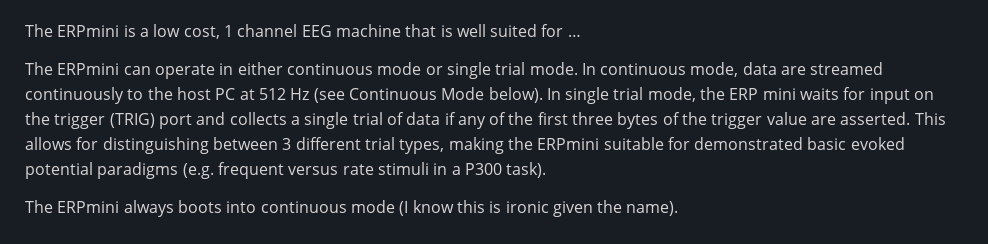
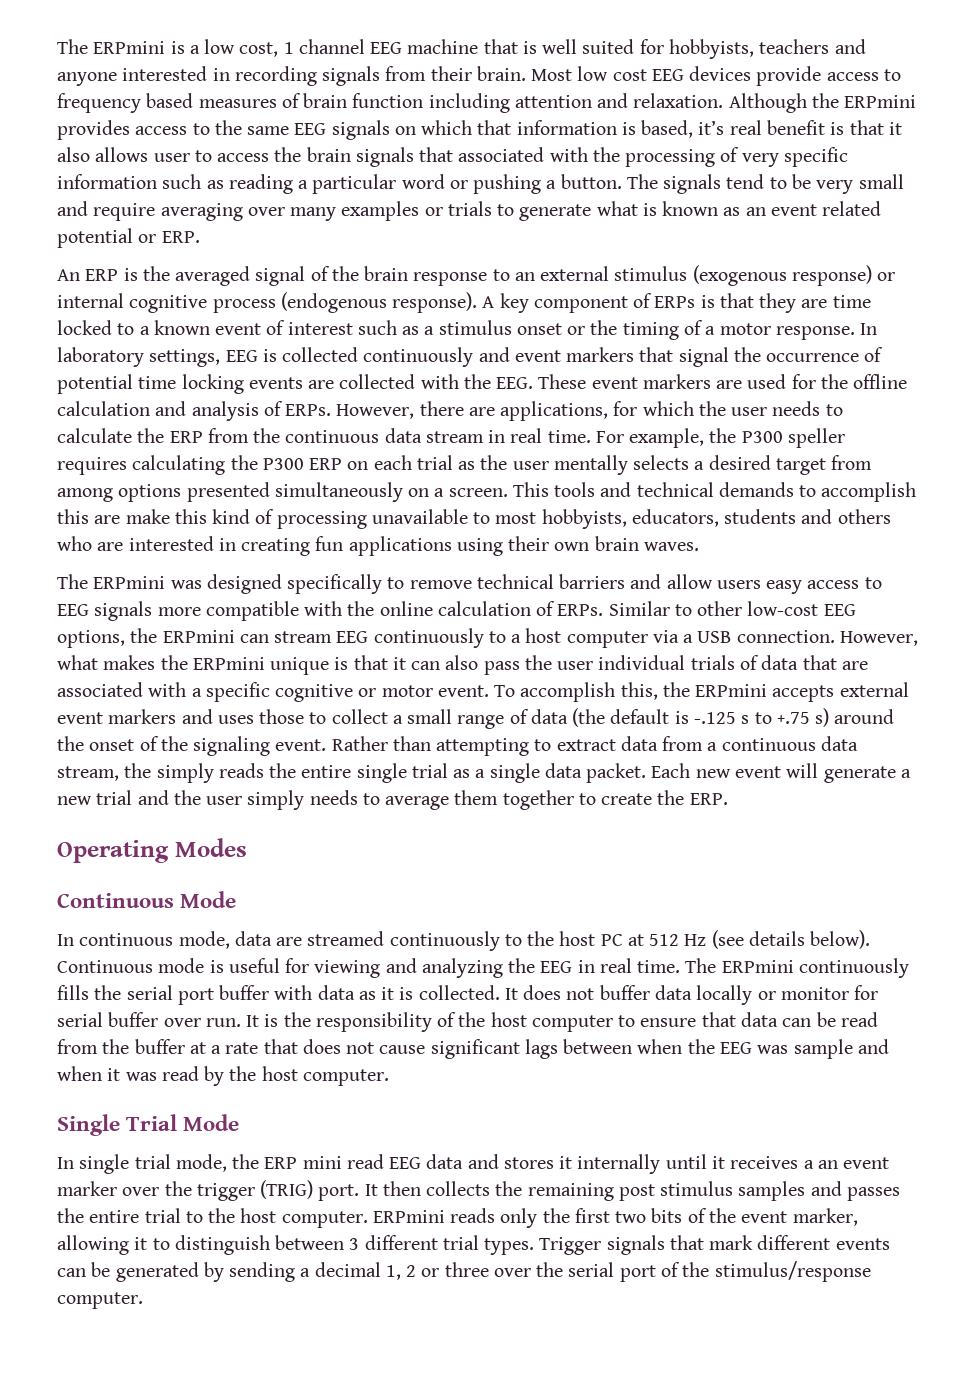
[567,34,581,37] [25,62,578,79] … // The ERPmini can operate in either continuous mode or single trial mode. -> [668,39,866,59] [57,66,901,86] [57,93,917,113] [57,120,902,140] [57,147,848,167] [57,174,904,194] [57,201,882,221] [57,228,200,248] [57,265,896,286] [57,292,871,313] [57,320,878,340] [57,347,884,367] [57,374,908,394] [57,401,843,421] [57,428,845,448] [57,455,873,475] [57,482,917,502] [57,509,891,529] [57,536,699,556] [57,574,882,594] [57,601,856,621] [57,628,918,648] [57,655,868,675] [57,682,909,702] [57,708,895,729] [57,736,858,756] [57,763,911,783] [57,790,728,810] [57,838,247,863] [57,891,237,908] hobbyists, teachers and anyone interested in recording signals from their brain. Most low cost EEG devices provide access to frequency based measures of brain function including attention and relaxation. Although the ERPmini provides access to the same EEG signals on which that information is based, it’s real benefit is that it also allows user to access the brain signals that associated with the processing of very specific information such as reading a particular word or pushing a button. The signals tend to be very small and require averaging over many examples or trials to generate what is known as an event related potential or ERP. // An ERP is the averaged signal of the brain response to an external stimulus (exogenous response) or internal cognitive process (endogenous response). A key component of ERPs is that they are time locked to a known event of interest such as a stimulus onset or the timing of a motor response. In laboratory settings, EEG is collected continuously and event markers that signal the occurrence of potential time locking events are collected with the EEG. These event markers are used for the offline calculation and analysis of ERPs. However, there are applications, for which the user needs to calculate the ERP from the continuous data stream in real time. For example, the P300 speller requires calculating the P300 ERP on each trial as the user mentally selects a desired target from among options presented simultaneously on a screen. This tools and technical demands to accomplish this are make this kind of processing unavailable to most hobbyists, educators, students and others who are interested in creating fun applications using their own brain waves. // The ERPmini was designed specifically to remove technical barriers and allow users easy access to EEG signals more compatible with the online calculation of ERPs. Similar to other low-cost EEG options, the ERPmini can stream EEG continuously to a host computer via a USB connection. However, what makes the ERPmini unique is that it can also pass the user individual trials of data that are associated with a specific cognitive or motor event. To accomplish this, the ERPmini accepts external event markers and uses those to collect a small range of data (the default is -.125 s to +.75 s) around the onset of the signaling event. Rather than attempting to extract data from a continuous data stream, the simply reads the entire single trial as a single data packet. Each new event will generate a new trial and the user simply needs to average them together to create the ERP. // Operating Modes // Continuous Mode //
[348,87,543,103] Continuous Mode below). -> [748,930,871,949] [57,958,909,978] [57,985,879,1005] [57,1012,878,1032] [57,1039,889,1059] [57,1066,389,1086] [57,1114,240,1136] details below). Continuous mode is useful for viewing and analyzing the EEG in real time. The ERPmini continuously fills the serial port buffer with data as it is collected. It does not buffer data locally or monitor for serial buffer over run. It is the responsibility of the host computer to ensure that data can be read from the buffer at a rate that does not cause significant lags between when the EEG was sample and when it was read by the host computer. // Single Trial Mode //
[800,87,935,104] [25,112,946,129] [25,137,905,154] [25,162,547,179] [25,200,679,217] waits for input on the trigger (TRIG) port and collects a single trial of data if any of the first three bytes of the trigger value are asserted. This allows for distinguishing between 3 different trial types, making the ERPmini suitable for demonstrated basic evoked potential paradigms (e.g. frequent versus rate stimuli in a P300 task). // The ERPmini always boots into continuous mode (I know this is ironic given the name). -> [346,1154,890,1174] [57,1180,900,1201] [57,1208,858,1228] [57,1235,890,1255] [57,1261,871,1282] [57,1292,143,1309] read EEG data and stores it internally until it receives a an event marker over the trigger (TRIG) port. It then collects the remaining post stimulus samples and passes the entire trial to the host computer. ERPmini reads only the first two bits of the event marker, allowing it to distinguish between 3 different trial types. Trigger signals that mark different events can be generated by sending a decimal 1, 2 or three over the serial port of the stimulus/response computer.

